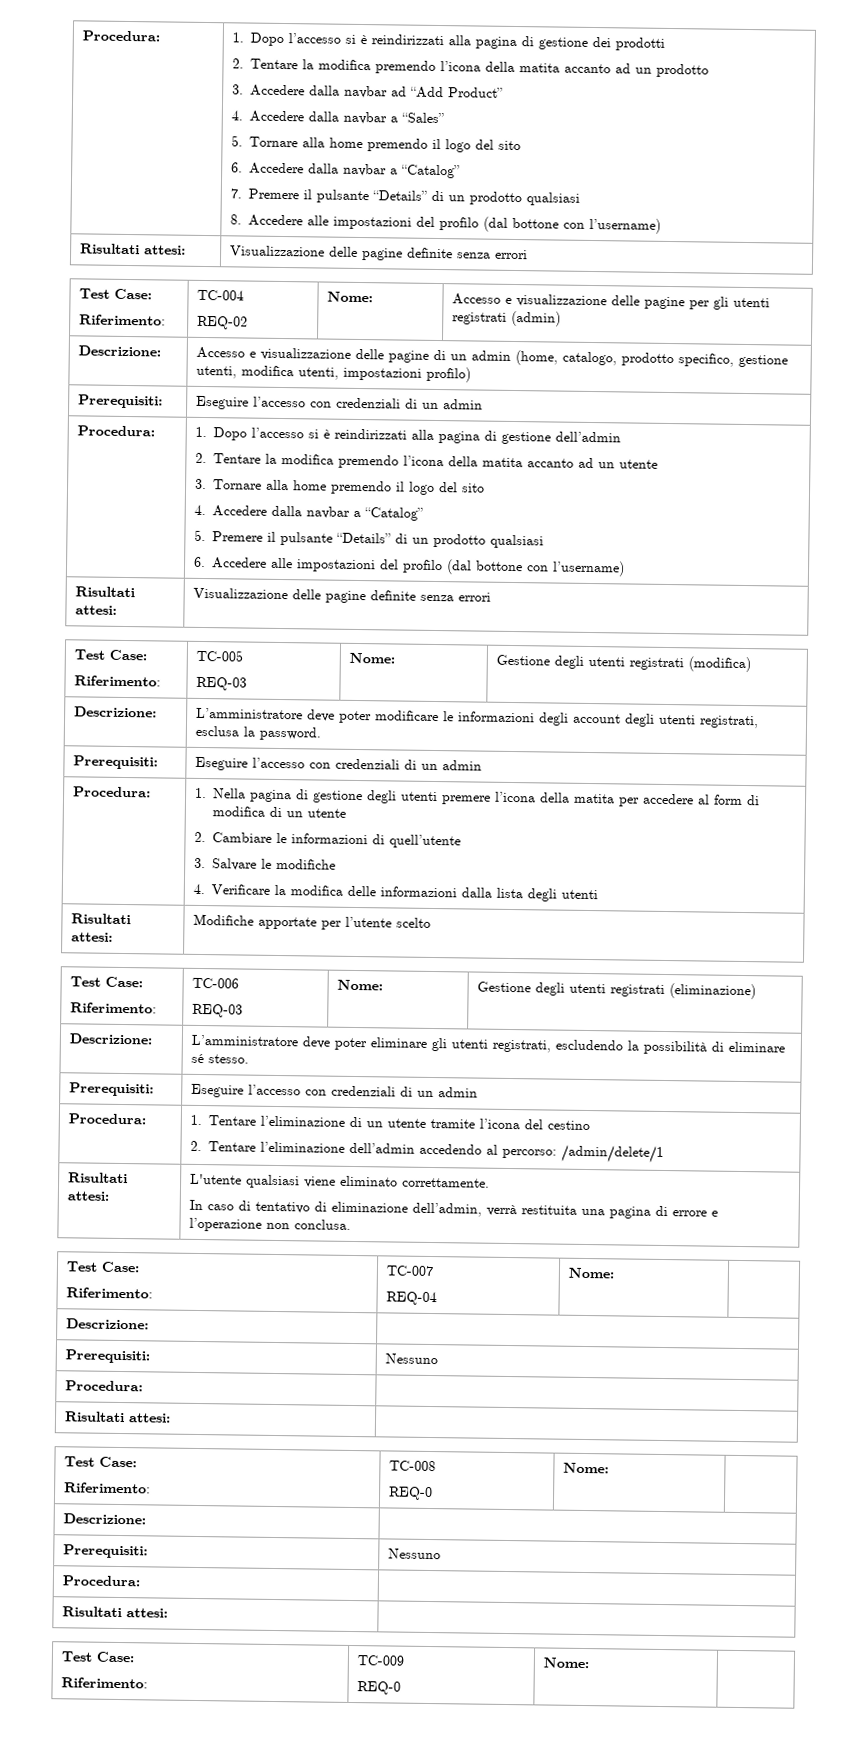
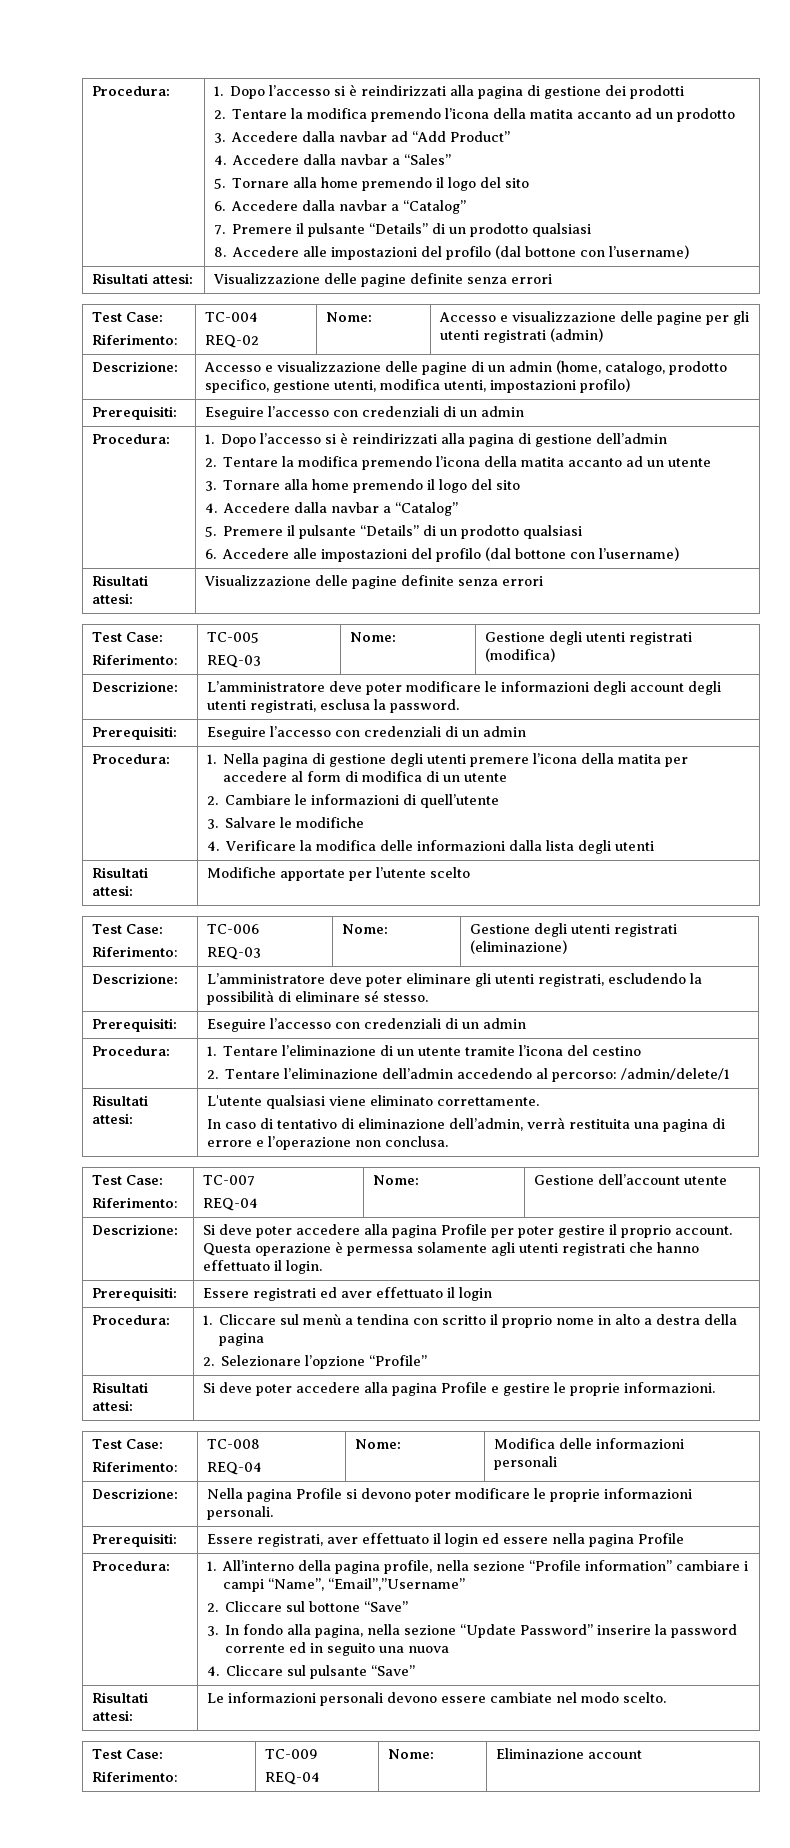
[66,1318,150,1330] [65,1349,151,1364] [385,1353,439,1365] [65,1380,144,1392] [64,1411,172,1423] // Descrizione: | // Prerequisiti: | Nessuno // Procedura: | // Risultati attesi: | -> [533,1174,727,1185] [91,1224,178,1235] [202,1224,732,1238] [202,1241,699,1256] [202,1260,322,1274] [91,1287,177,1301] [202,1287,492,1301] [91,1315,170,1325] [202,1314,738,1328] [219,1333,265,1346] [202,1355,428,1369] [91,1382,148,1393] [91,1400,133,1411] [202,1382,715,1396] Gestione dell’account utente // Descrizione: | Si deve poter accedere alla pagina Profile per poter gestire il proprio account. Questa operazione è permessa solamente agli utenti registrati che hanno effettuato il login. // Prerequisiti: | Essere registrati ed aver effettuato il login // Procedura: | 1. Cliccare sul menù a tendina con scritto il proprio nome in alto a destra della pagina // 2. Selezionare l’opzione “Profile” // Risultati attesi: | Si deve poter accedere alla pagina Profile e gestire le proprie informazioni.
[388,1486,434,1501] [563,1462,610,1474] [63,1513,147,1525] [63,1544,149,1559] [388,1548,442,1560] [62,1575,141,1587] [62,1606,169,1618] REQ-0 | Nome: | // Descrizione: | // Prerequisiti: | Nessuno // Procedura: | // Risultati attesi: | -> [206,1462,262,1475] [354,1439,401,1449] [493,1438,684,1449] [493,1456,557,1470] [91,1488,178,1499] [206,1488,692,1502] [206,1506,273,1520] [91,1533,177,1547] [206,1533,684,1547] [91,1561,170,1571] [206,1560,749,1574] [223,1578,466,1592] [206,1601,409,1612] [206,1624,738,1638] [225,1642,450,1656] [206,1665,416,1679] [91,1692,148,1703] [91,1710,133,1721] [206,1692,666,1706] REQ-04 | Nome: | Modifica delle informazioni personali // Descrizione: | Nella pagina Profile si devono poter modificare le proprie informazioni personali. // Prerequisiti: | Essere registrati, aver effettuato il login ed essere nella pagina Profile // Procedura: | 1. All’interno della pagina profile, nella sezione “Profile information” cambiare i campi “Name”, “Email”,”Username” // 2. Cliccare sul bottone “Save” // 3. In fondo alla pagina, nella sezione “Update Password” inserire la password corrente ed in seguito una nuova // 4. Cliccare sul pulsante “Save” // Risultati attesi: | Le informazioni personali devono essere cambiate nel modo scelto.
[357,1681,402,1695] [543,1657,590,1669] REQ-0 | Nome: | -> [264,1772,320,1785] [387,1749,434,1759] [495,1748,642,1759] REQ-04 | Nome: | Eliminazione account

